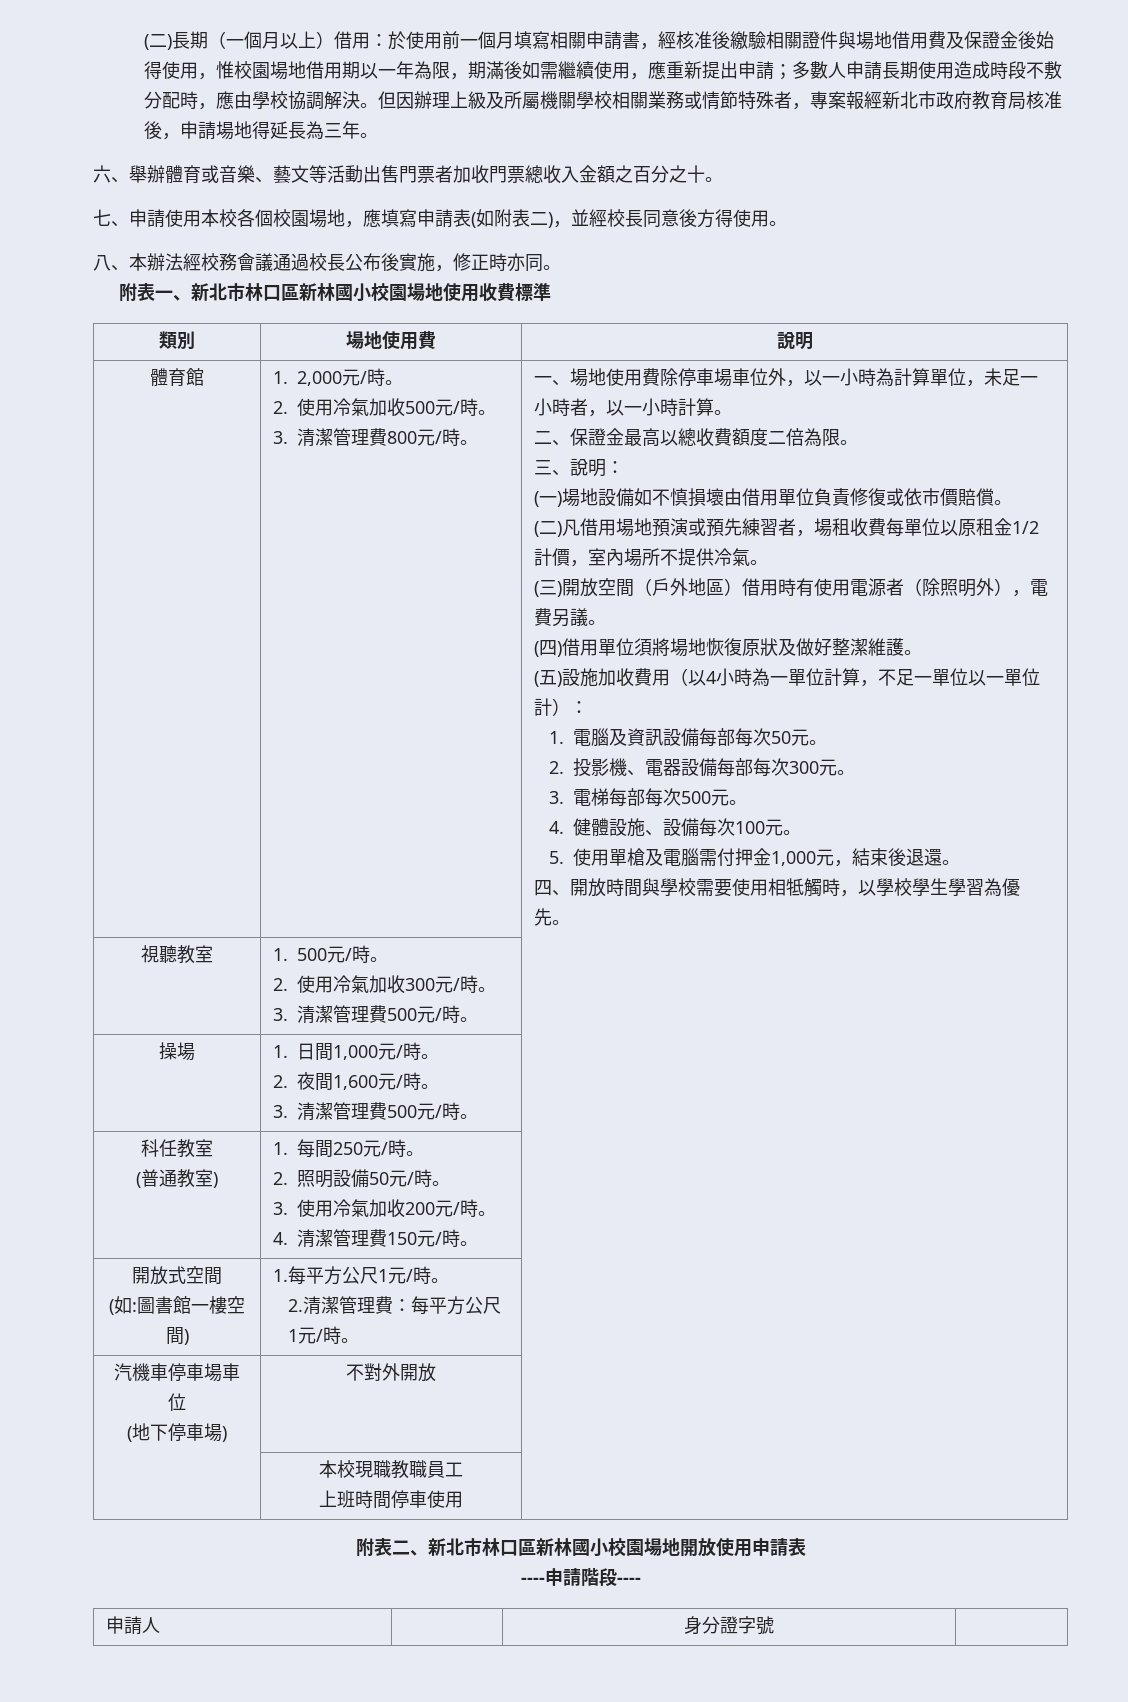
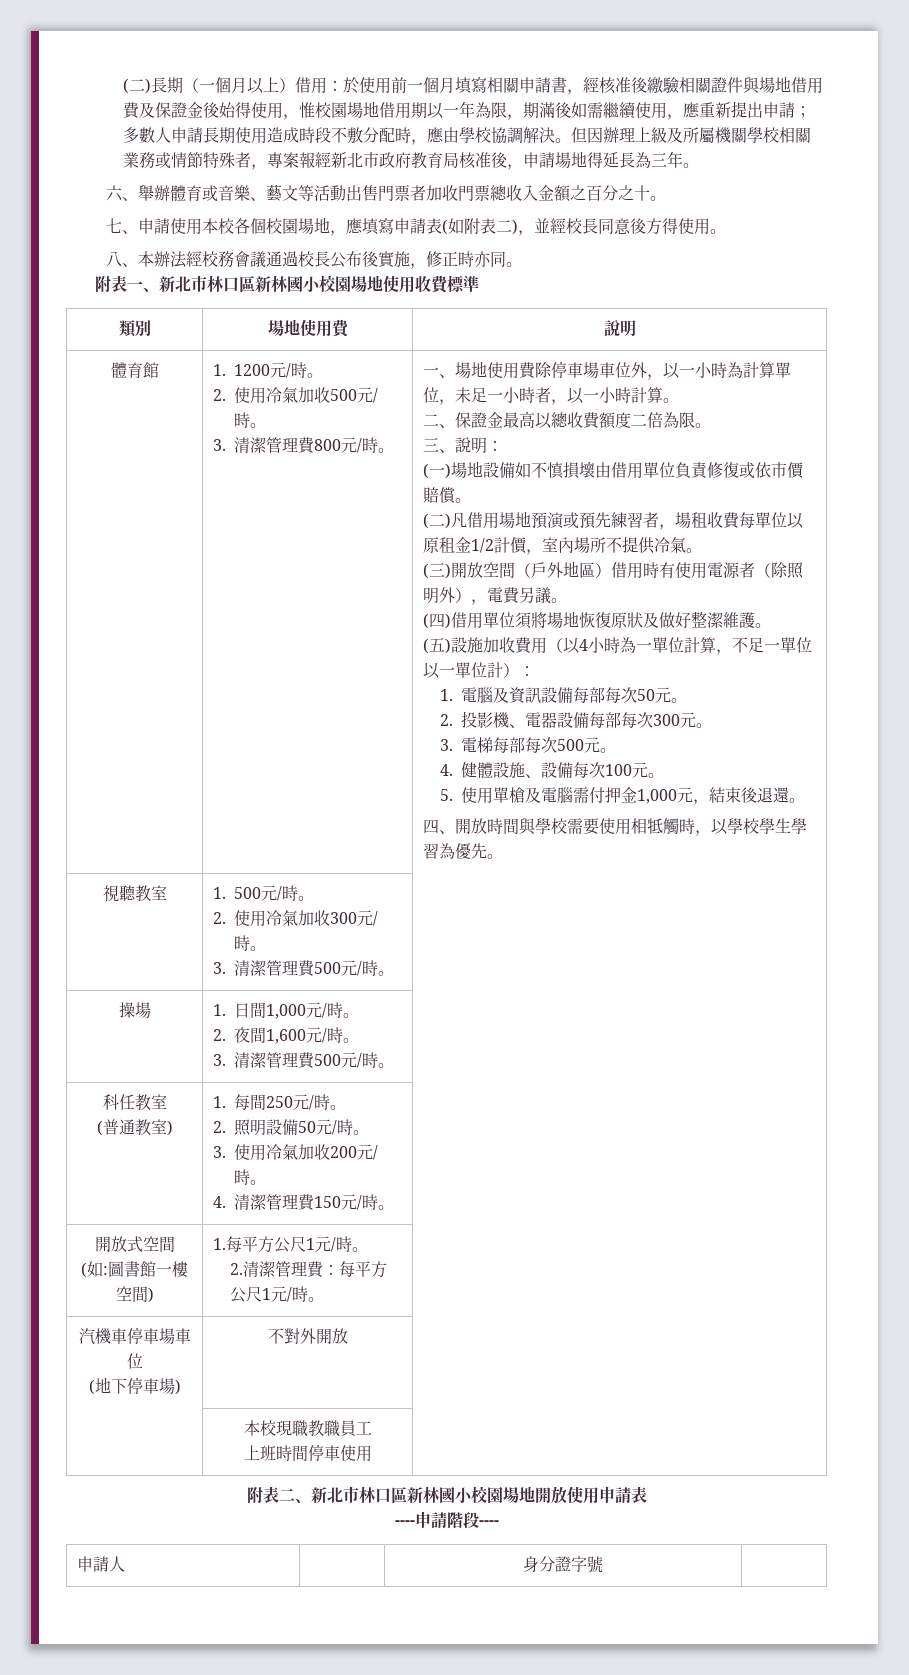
[297,371,343,386] 2,000 -> [233,364,270,376] 1200

